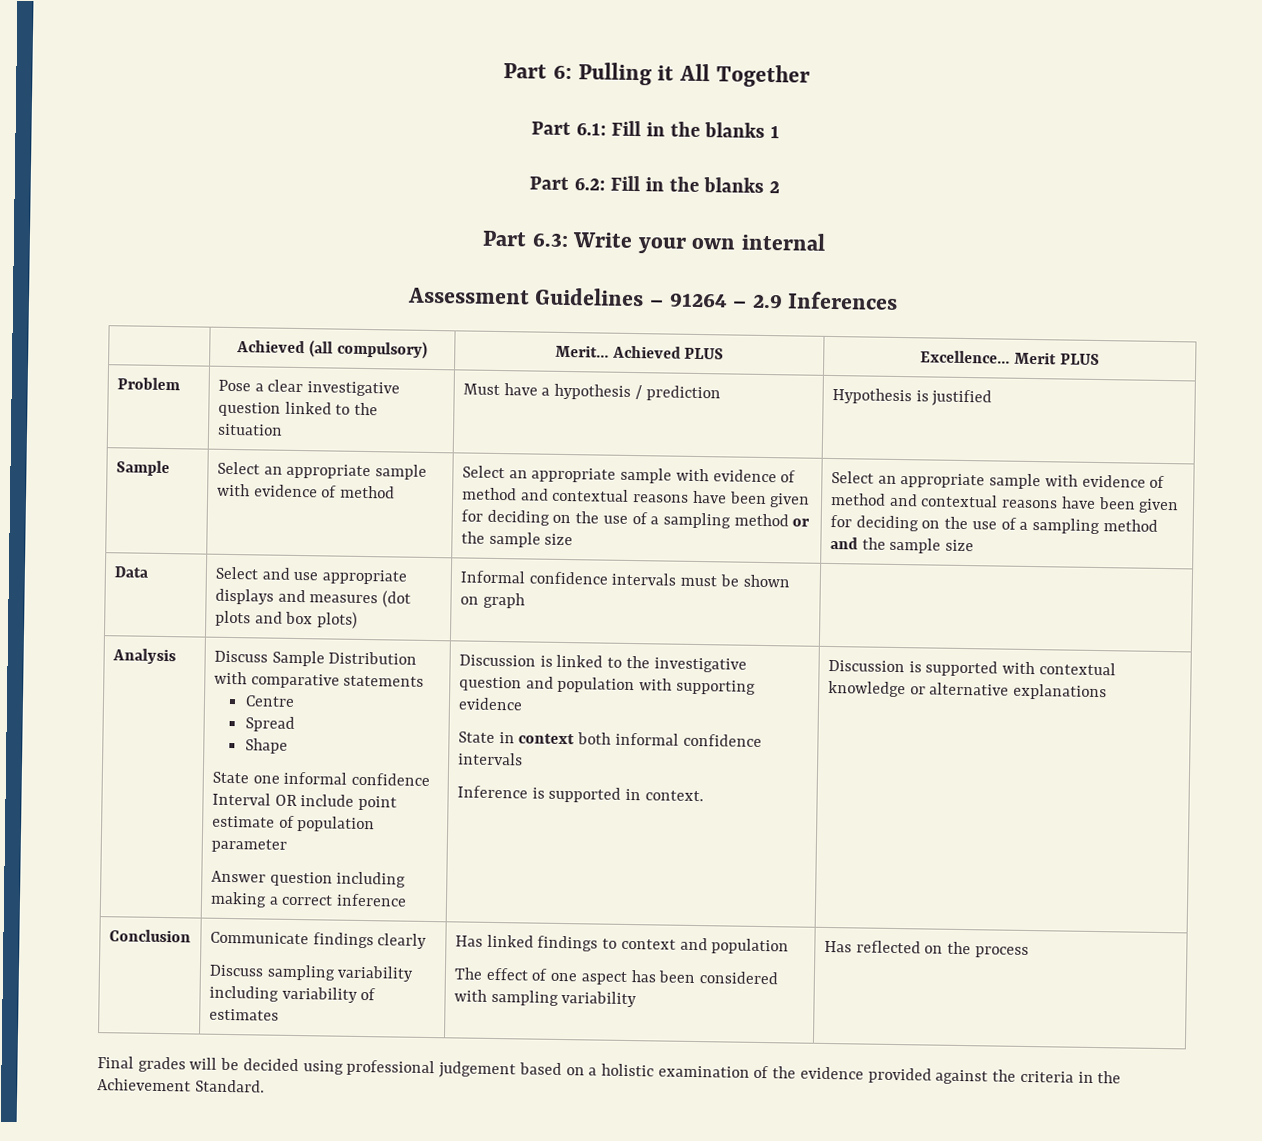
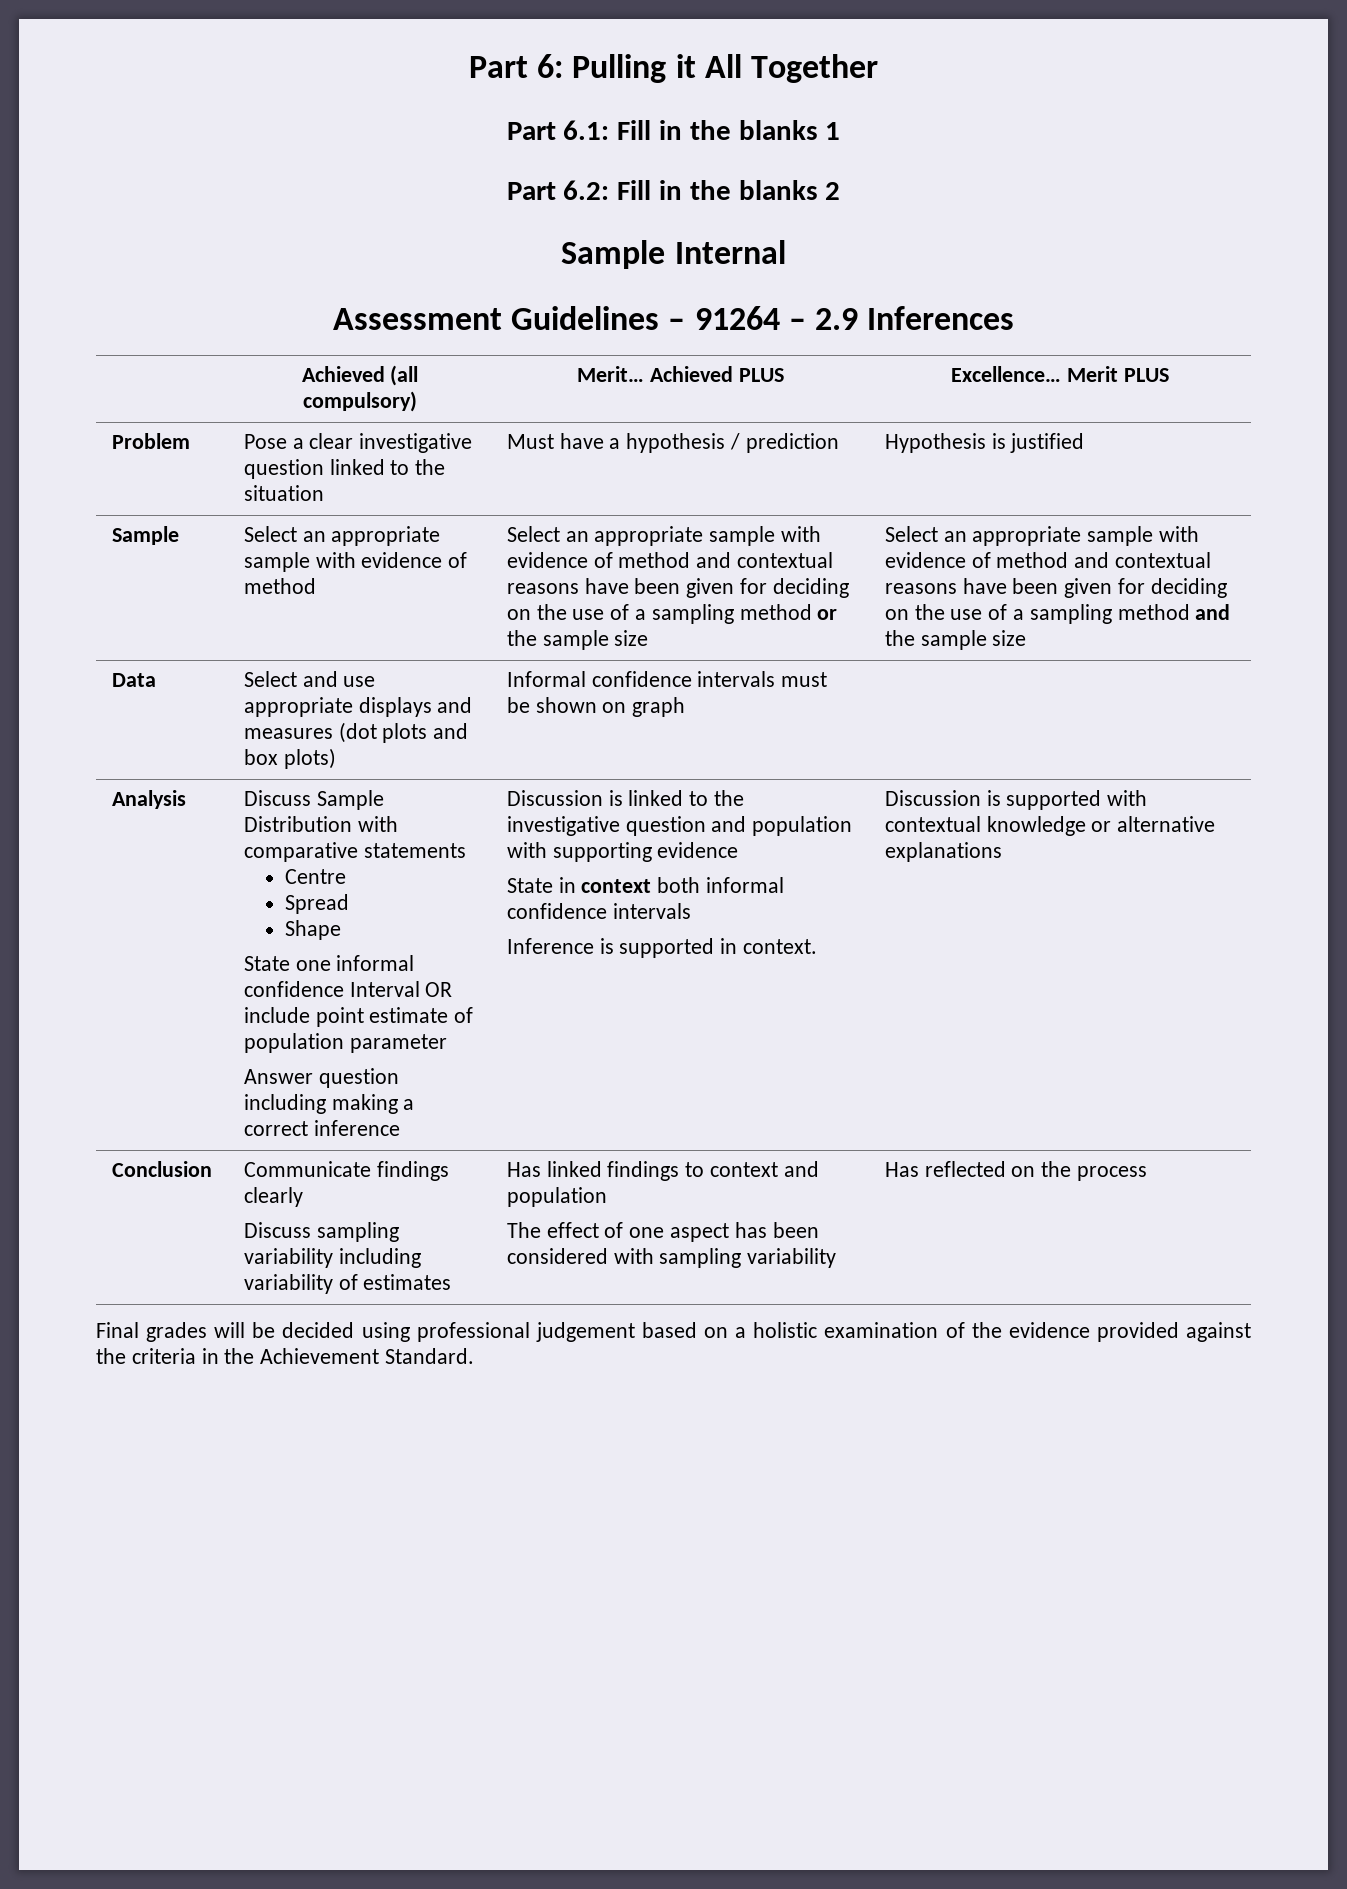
[481,230,827,254] Part 6.3: Write your own internal -> [561,240,786,269] Sample Internal

